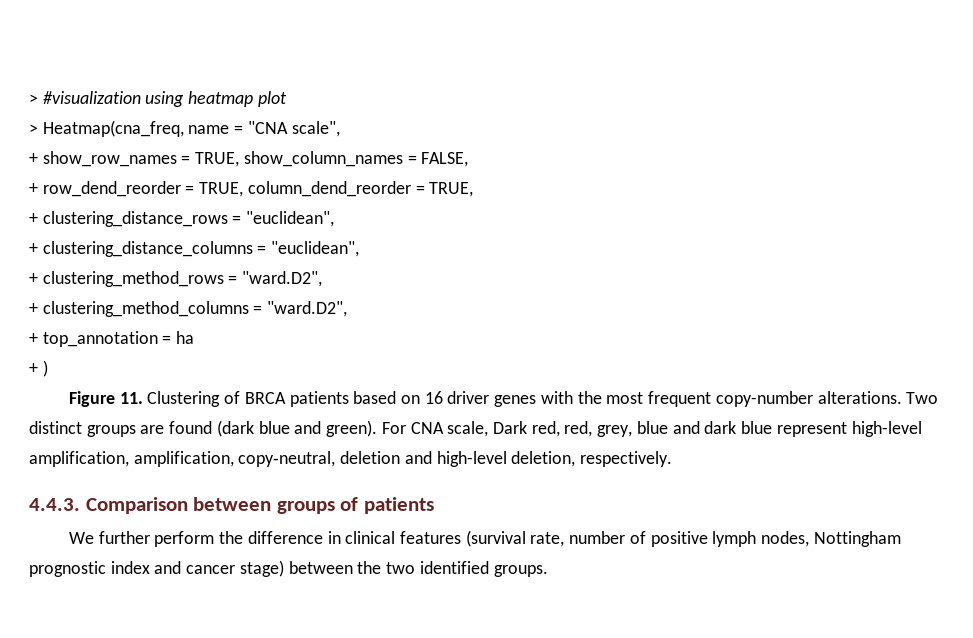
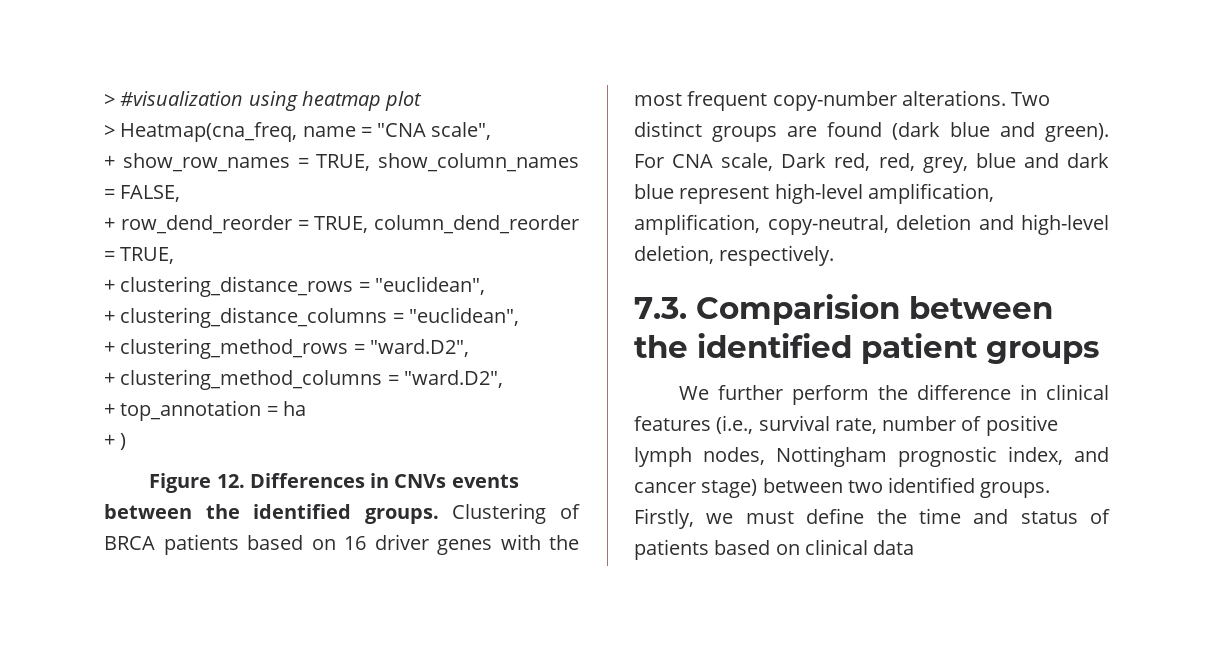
[119,392,143,404] 11. -> [216,473,519,488] [104,504,439,524] 12. Differences in CNVs events between the identified groups.
[29,497,434,514] 4.4.3. Comparison between groups of patients -> [634,294,1053,325] [634,333,1099,364] 7.3. Comparision between the identified patient groups
[465,530,526,547] (survival -> [716,415,830,434] (i.e., survival
[110,561,150,574] index -> [1008,446,1063,465] index,
[357,561,382,574] the -> (843, 485) none
(548, 571) none -> [634,508,1110,529] [634,539,915,560] Firstly, we must define the time and status of patients based on clinical data

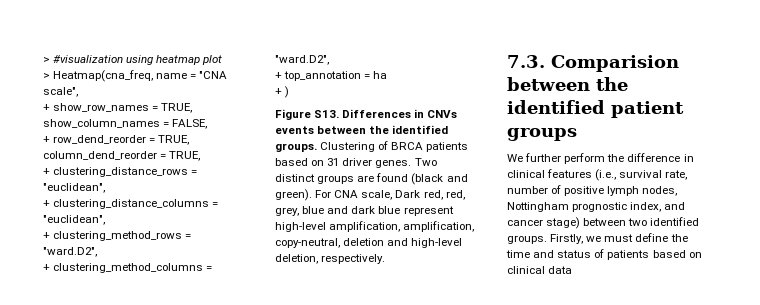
[216,474,245,488] 12. -> [314,110,340,118] S13.
[344,534,579,555] [634,90,1006,111] 16 driver genes with the most frequent copy-number alterations. -> [327,158,412,168] 31 driver genes.
[892,122,990,140] (dark blue -> [411,173,444,185] (black

